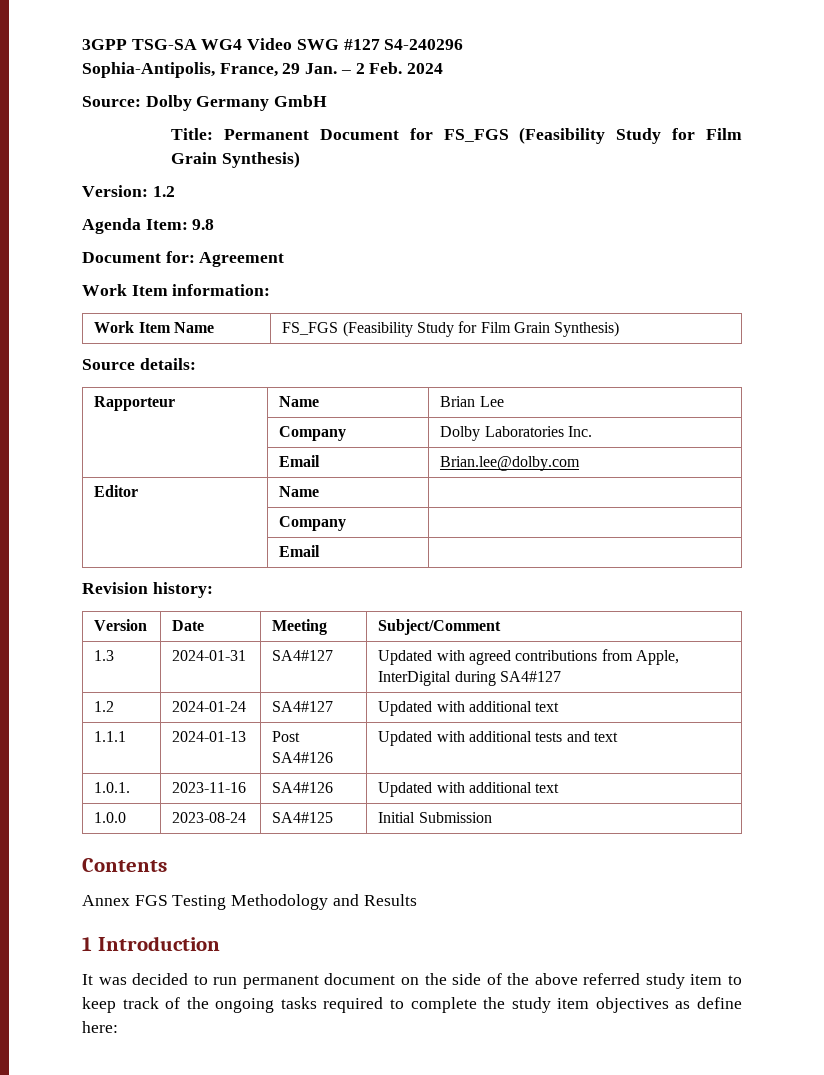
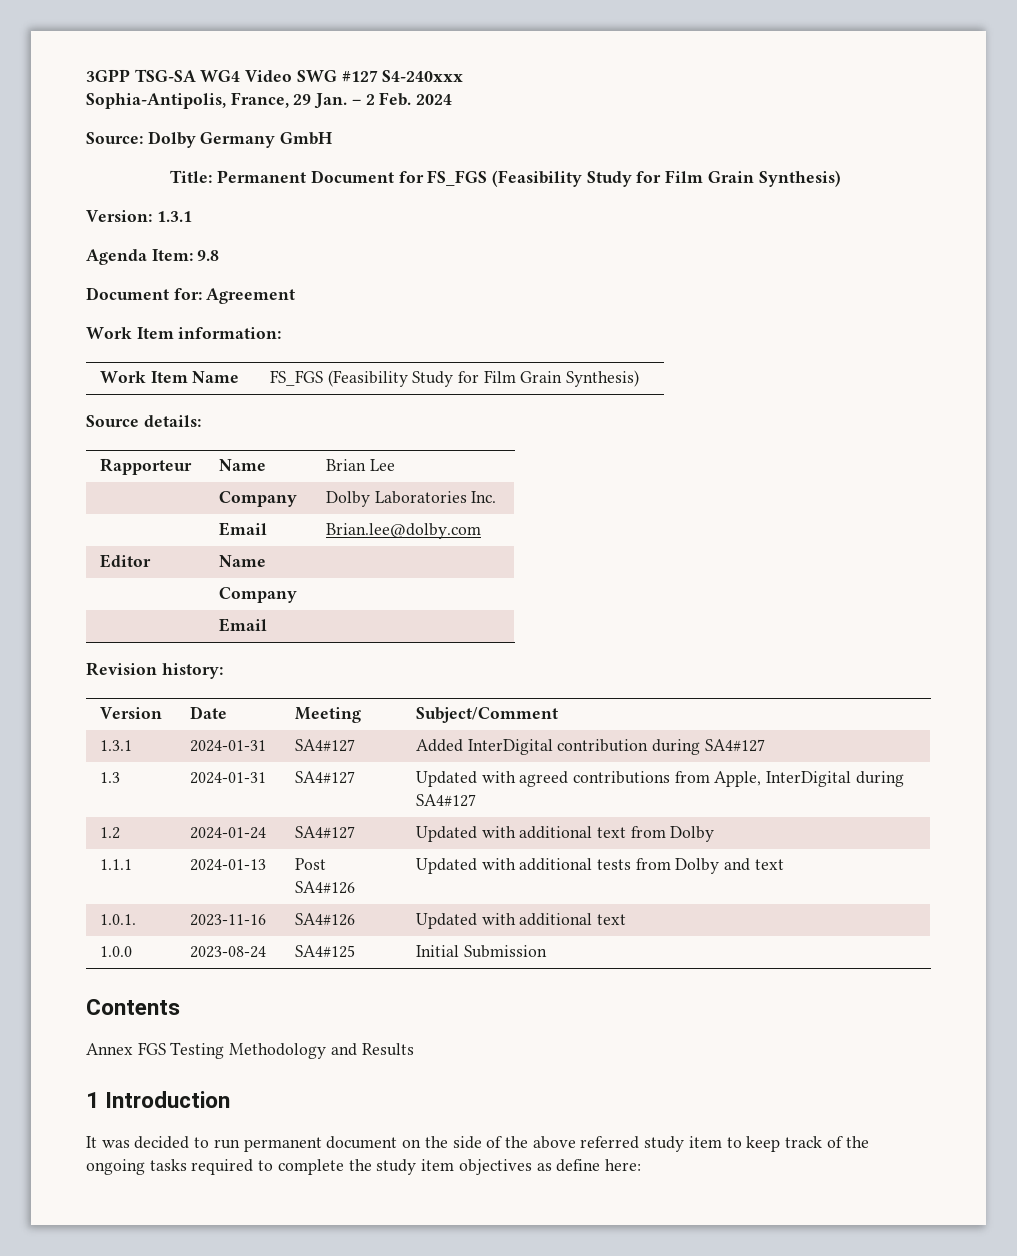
[384,39,464,50] S4-240296 -> [382,70,464,82] S4-240xxx
[152,186,175,197] 1.2 -> [156,211,192,222] 1.3.1
(502, 627) none -> [99,740,132,751] [189,740,266,752] [294,739,355,752] [415,739,765,755] // 1.3.1 | 2024-01-31 | SA4#127 | Added InterDigital contribution during SA4#127
(560, 707) none -> [630,826,715,842] from Dolby
(563, 737) none -> [635,858,720,874] from Dolby

